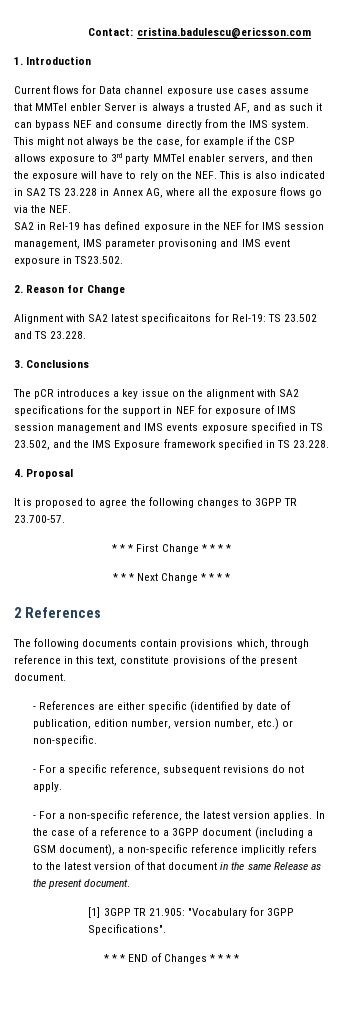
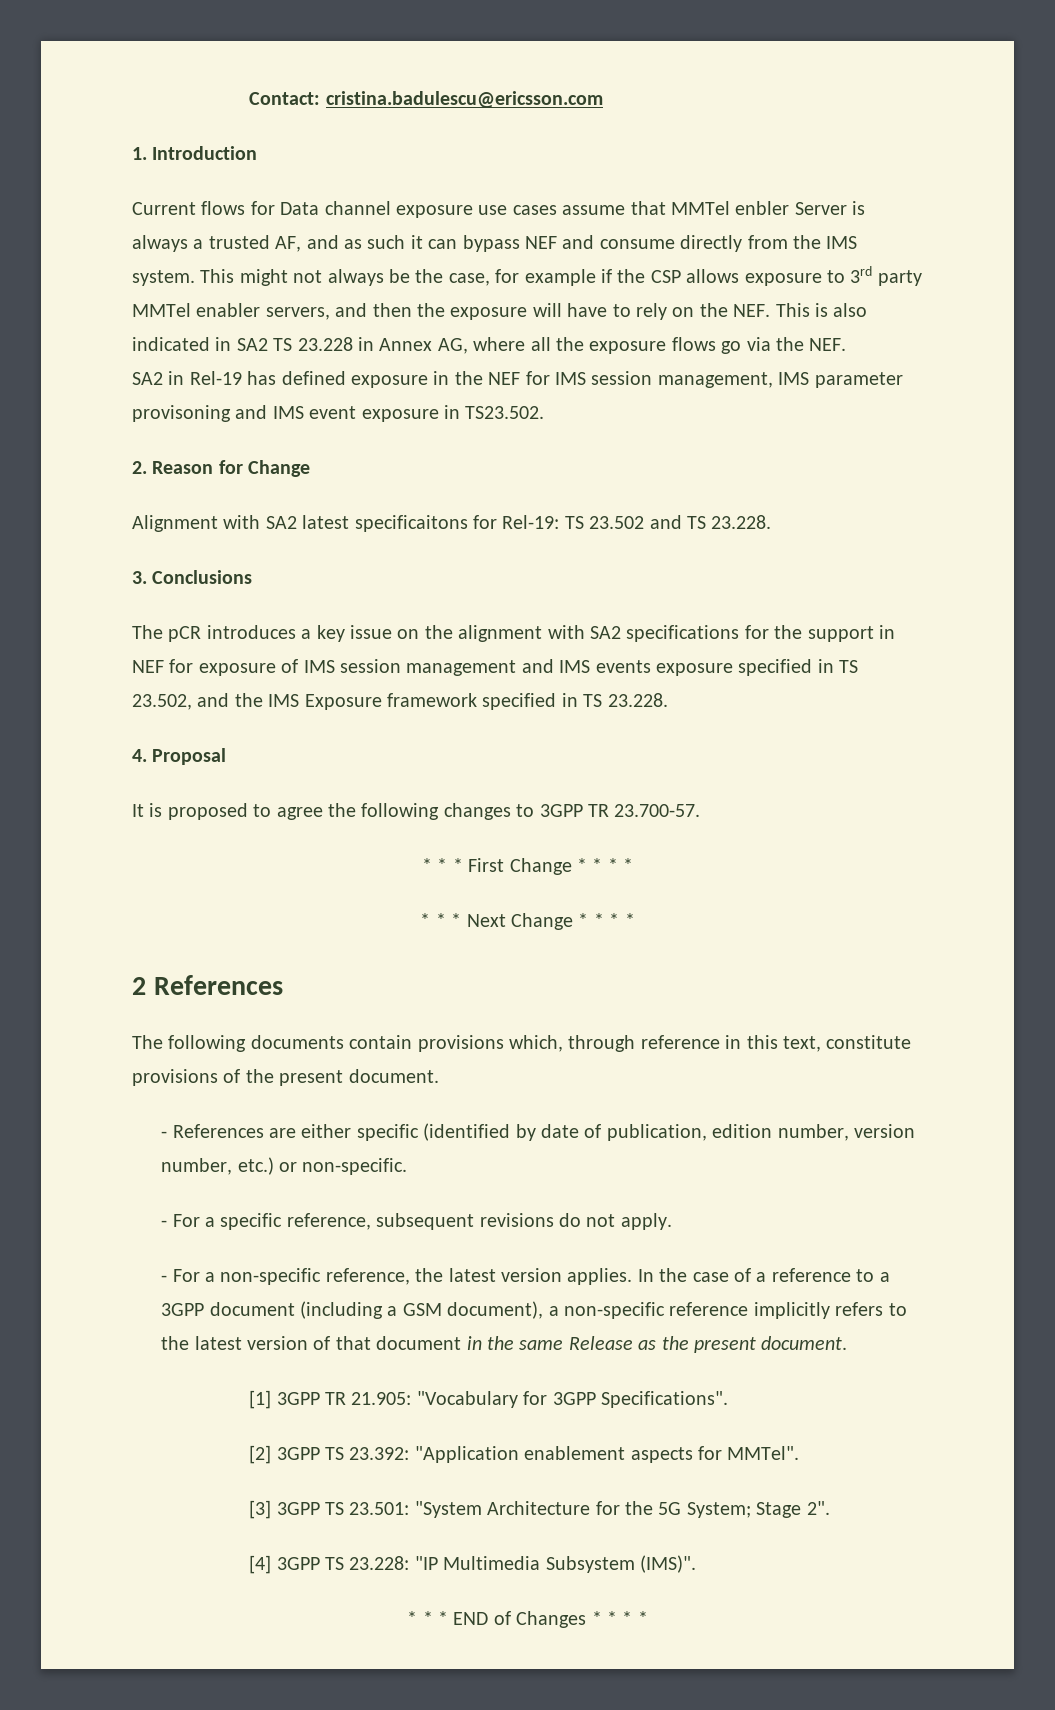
(167, 929) none -> [249,1445,800,1464] [249,1500,830,1519] [249,1555,696,1574] // [2] 3GPP TS 23.392: "Application enablement aspects for MMTel". // [3] 3GPP TS 23.501: "System Architecture for the 5G System; Stage 2". // [4] 3GPP TS 23.228: "IP Multimedia Subsystem (IMS)".

